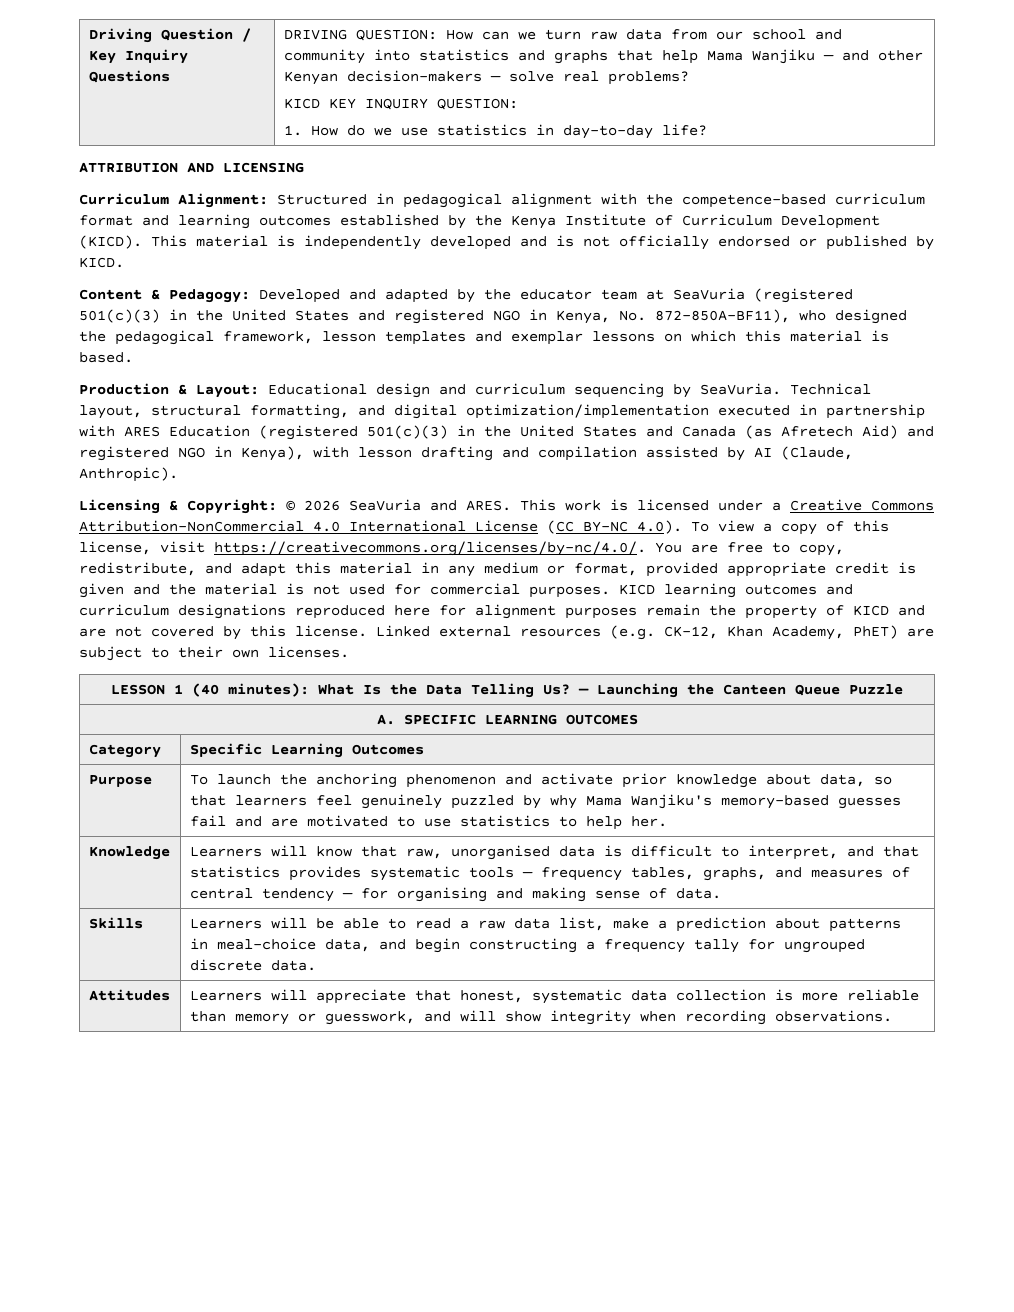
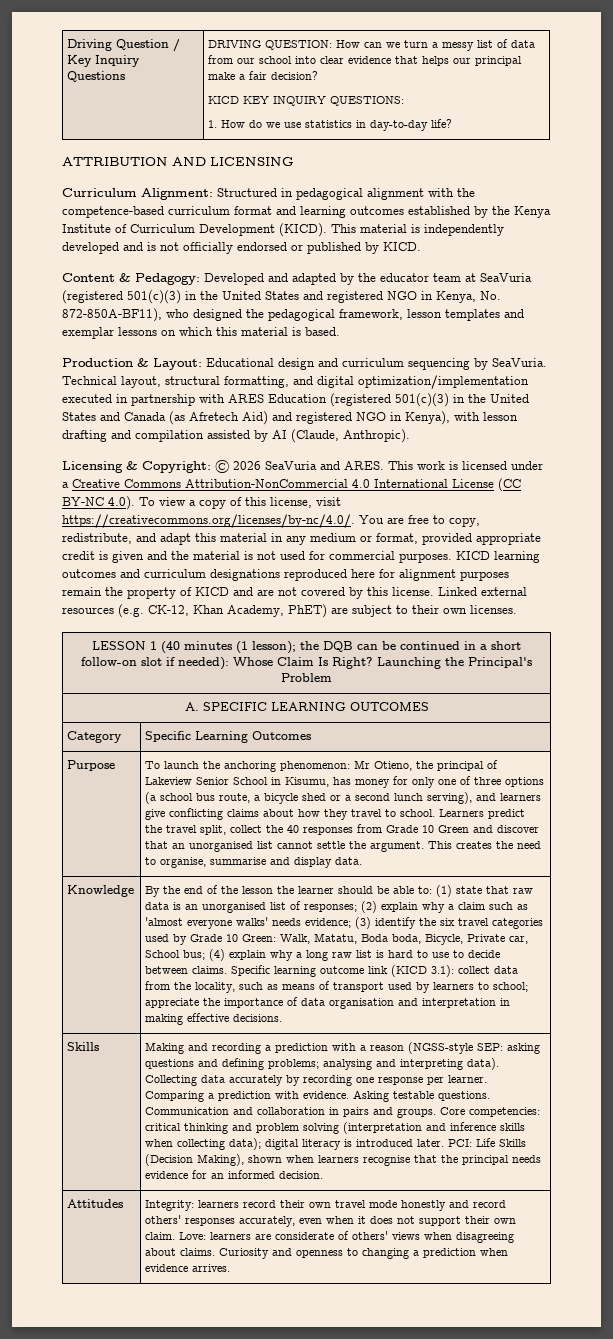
[589,29,842,40] [283,49,923,64] [283,70,689,85] raw data from our school and community into statistics and graphs that help Mama Wanjiku — and other Kenyan decision-makers — solve real problems? -> [432,39,536,51] [208,55,523,66] [208,71,319,80] a messy list of data from our school into clear evidence that helps our principal make a fair decision?
[436,98,518,110] QUESTION: -> [330,96,405,106] QUESTIONS:
[228,683,903,698] minutes): What Is the Data Telling Us? — Launching the Canteen Queue Puzzle -> [184,641,521,654] [81,657,532,670] [281,673,332,682] minutes (1 lesson); the DQB can be continued in a short follow-on slot if needed): Whose Claim Is Right? Launching the Principal's Problem
[405,773,892,788] [189,794,901,809] [189,815,667,830] [88,846,170,860] [189,845,919,860] [189,866,910,881] [189,887,721,902] [88,917,143,929] [189,917,901,932] [189,938,865,953] [189,959,316,971] [88,989,170,1001] [189,989,919,1004] [189,1010,892,1025] phenomenon and activate prior knowledge about data, so that learners feel genuinely puzzled by why Mama Wanjiku's memory-based guesses fail and are motivated to use statistics to help her. // Knowledge | Learners will know that raw, unorganised data is difficult to interpret, and that statistics provides systematic tools — frequency tables, graphs, and measures of central tendency — for organising and making sense of data. // Skills | Learners will be able to read a raw data list, make a prediction about patterns in meal-choice data, and begin constructing a frequency tally for ungrouped discrete data. // Attitudes | Learners will appreciate that honest, systematic data collection is more reliable than memory or guesswork, and will show integrity when recording observations. -> [280,760,499,771] [145,776,545,788] [145,792,542,804] [145,808,526,820] [145,824,540,835] [145,841,542,852] [145,857,363,868] [67,885,135,897] [145,885,534,897] [145,901,529,913] [145,917,544,929] [145,933,529,945] [145,949,501,961] [145,965,519,977] [145,981,529,993] [145,997,511,1009] [145,1013,283,1025] [67,1042,100,1051] [145,1042,541,1054] [145,1058,500,1070] [145,1075,488,1086] [145,1090,491,1102] [145,1107,541,1118] [145,1122,526,1134] [145,1138,527,1150] [145,1154,542,1166] [145,1170,324,1179] [67,1199,124,1208] [145,1200,507,1211] [145,1215,517,1227] [145,1231,515,1243] [145,1248,509,1259] [145,1264,231,1272] phenomenon: Mr Otieno, the principal of Lakeview Senior School in Kisumu, has money for only one of three options (a school bus route, a bicycle shed or a second lunch serving), and learners give conflicting claims about how they travel to school. Learners predict the travel split, collect the 40 responses from Grade 10 Green and discover that an unorganised list cannot settle the argument. This creates the need to organise, summarise and display data. // Knowledge | By the end of the lesson the learner should be able to: (1) state that raw data is an unorganised list of responses; (2) explain why a claim such as 'almost everyone walks' needs evidence; (3) identify the six travel categories used by Grade 10 Green: Walk, Matatu, Boda boda, Bicycle, Private car, School bus; (4) explain why a long raw list is hard to use to decide between claims. Specific learning outcome link (KICD 3.1): collect data from the locality, such as means of transport used by learners to school; appreciate the importance of data organisation and interpretation in making effective decisions. // Skills | Making and recording a prediction with a reason (NGSS-style SEP: asking questions and defining problems; analysing and interpreting data). Collecting data accurately by recording one response per learner. Comparing a prediction with evidence. Asking testable questions. Communication and collaboration in pairs and groups. Core competencies: critical thinking and problem solving (interpretation and inference skills when collecting data); digital literacy is introduced later. PCI: Life Skills (Decision Making), shown when learners recognise that the principal needs evidence for an informed decision. // Attitudes | Integrity: learners record their own travel mode honestly and record others' responses accurately, even when it does not support their own claim. Love: learners are considerate of others' views when disagreeing about claims. Curiosity and openness to changing a prediction when evidence arrives.

